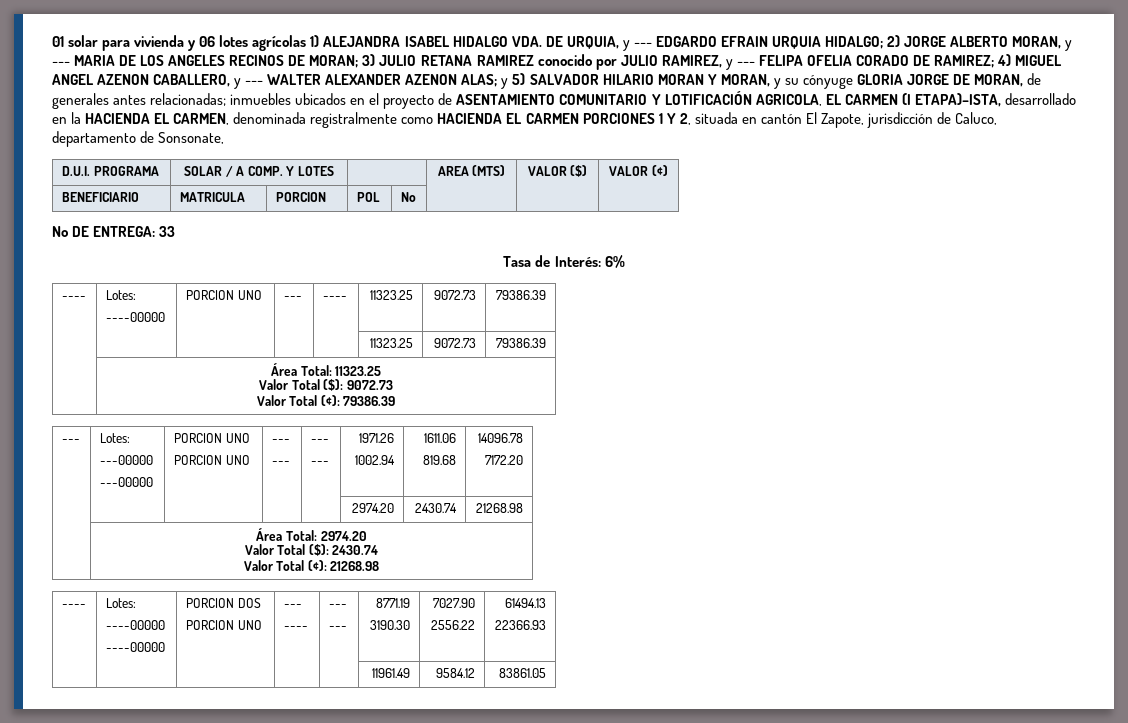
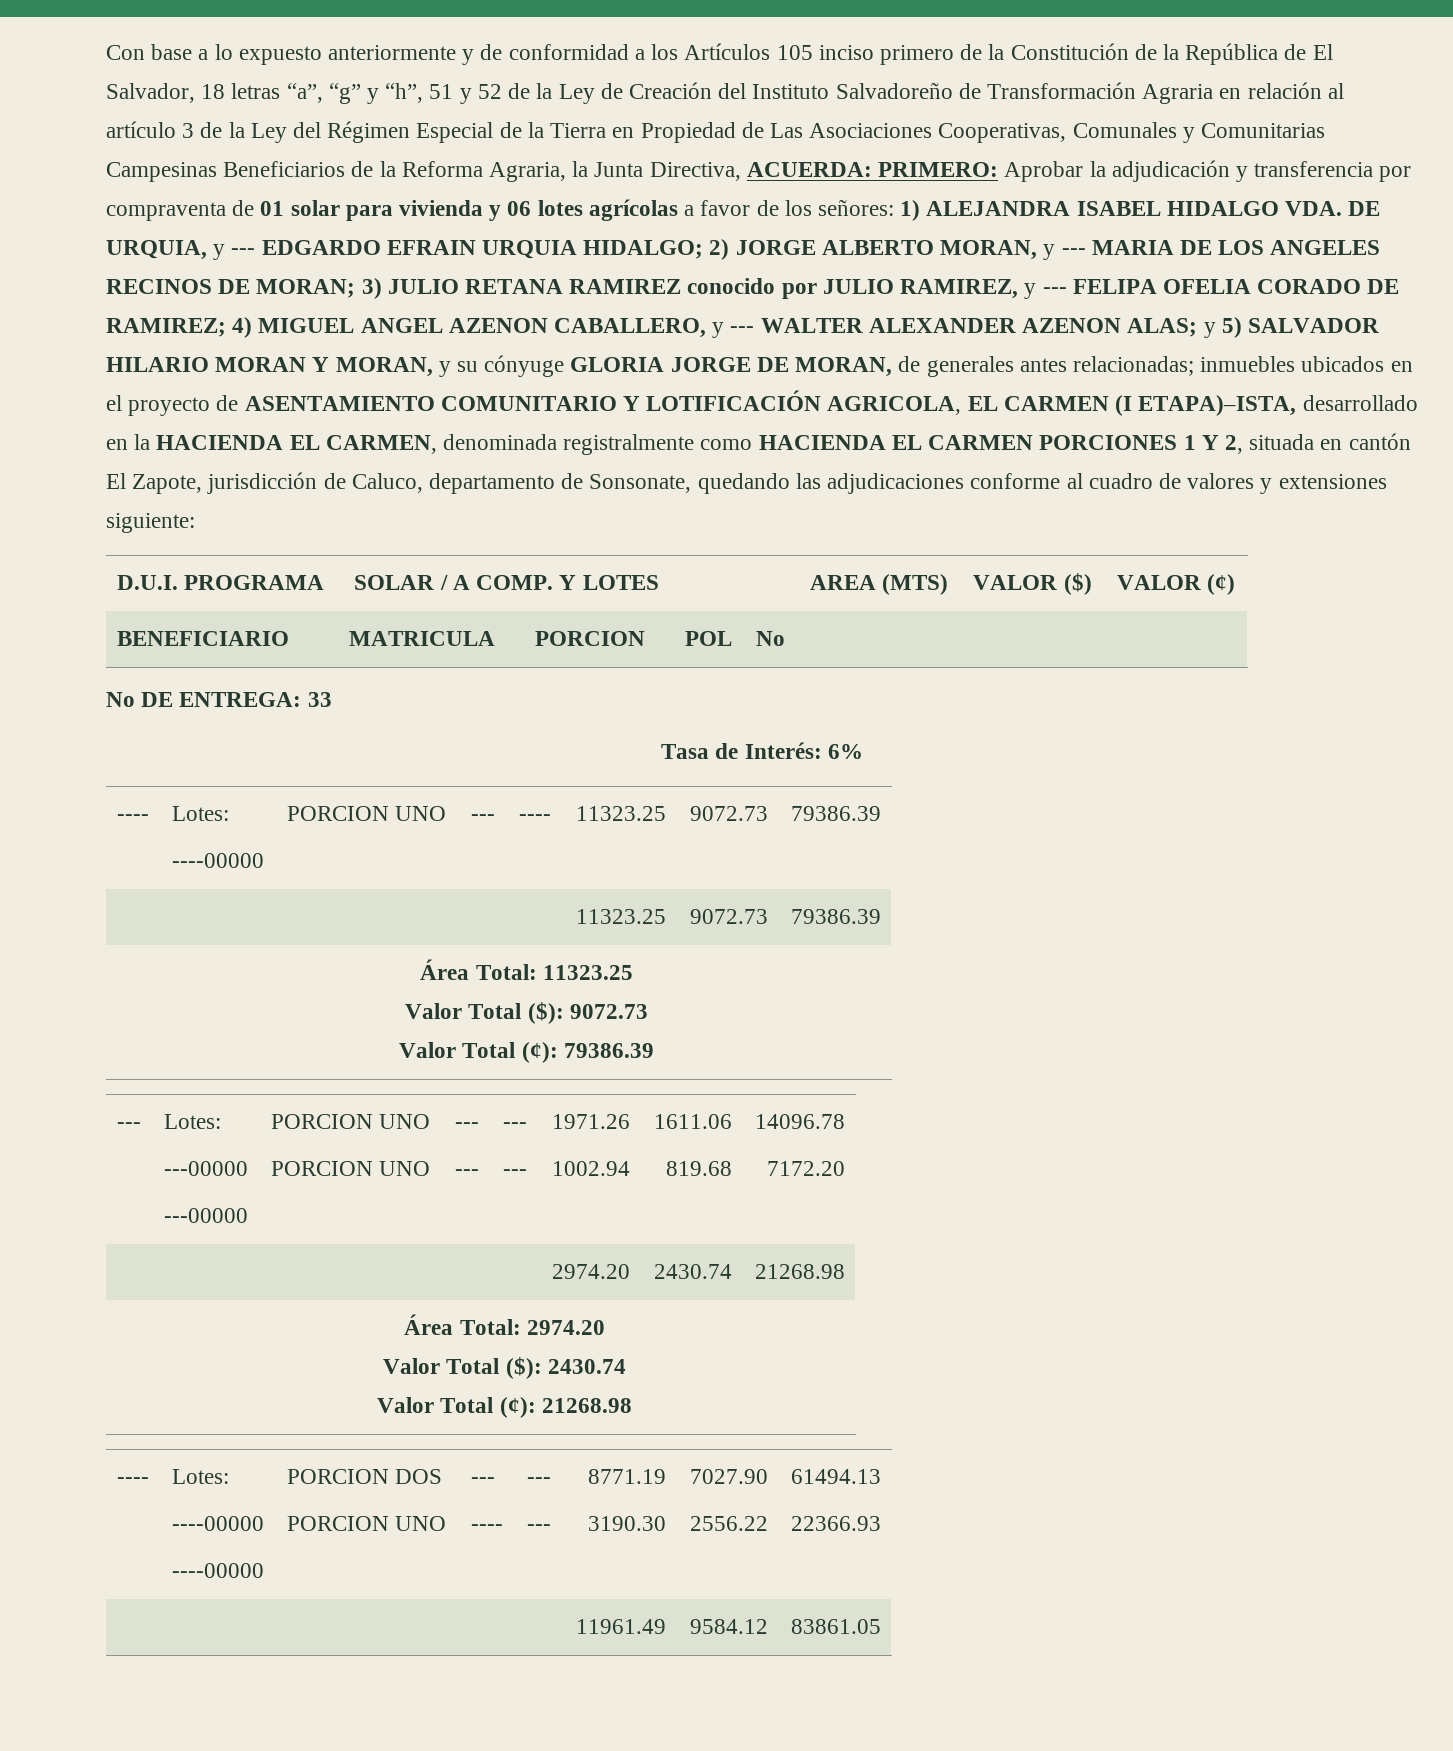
(52, 41) none -> [106,43,1333,65] [106,82,1344,104] [106,121,1325,143] [106,160,1412,182] [106,200,255,221] Con base a lo expuesto anteriormente y de conformidad a los Artículos 105 inciso primero de la Constitución de la República de El Salvador, 18 letras “a”, “g” y “h”, 51 y 52 de la Ley de Creación del Instituto Salvadoreño de Transformación Agraria en relación al artículo 3 de la Ley del Régimen Especial de la Tierra en Propiedad de Las Asociaciones Cooperativas, Comunales y Comunitarias Campesinas Beneficiarios de la Reforma Agraria, la Junta Directiva, ACUERDA: PRIMERO: Aprobar la adjudicación y transferencia por compraventa de
(307, 43) none -> [684,199,894,216] a favor de los señores:
(225, 138) none -> [697,473,1387,494] [106,513,195,533] quedando las adjudicaciones conforme al cuadro de valores y extensiones siguiente:

